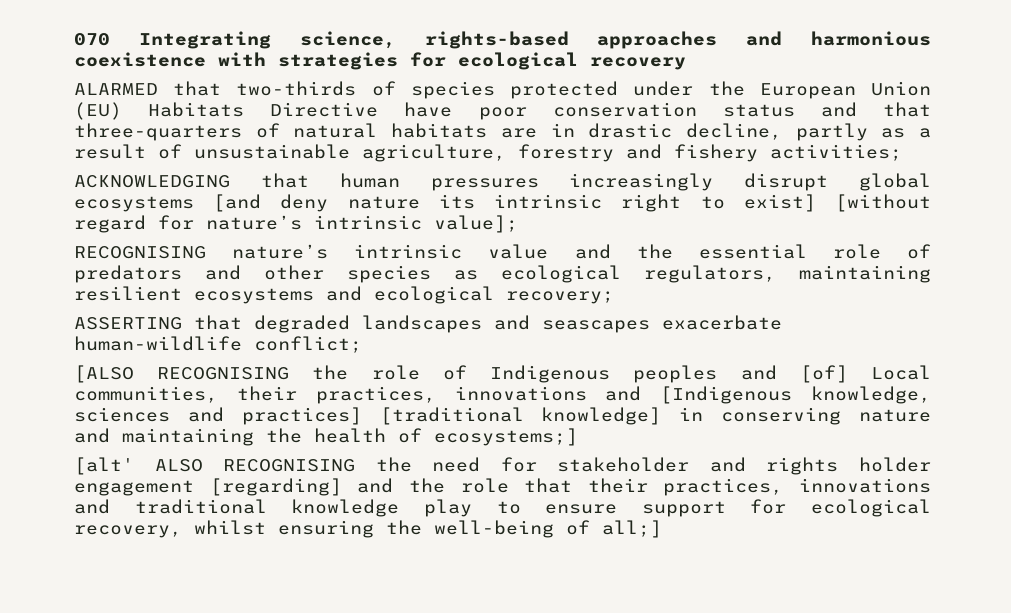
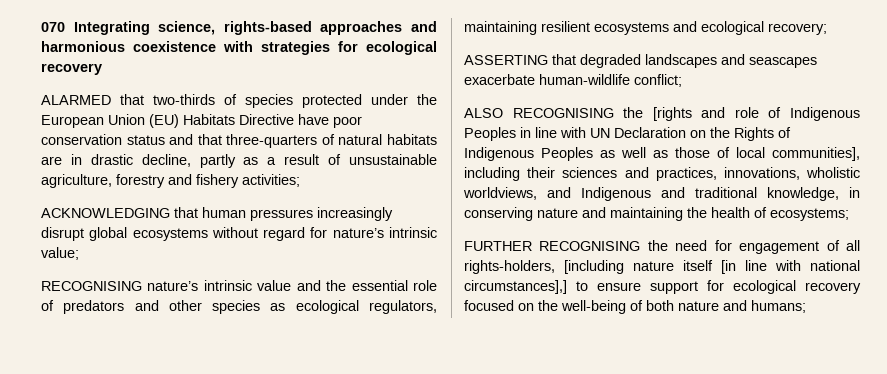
[213,194,931,212] [and deny nature its intrinsic right to exist] [without -> [211,227,258,238] without
[434,215,518,233] value]; -> [41,247,79,260] value;
[74,365,349,383] [ALSO RECOGNISING the -> [464,107,726,121] ALSO RECOGNISING the [rights and
[633,365,931,383] [74,386,932,404] [74,407,662,425] peoples and [of] Local communities, their practices, innovations and [Indigenous knowledge, sciences and practices] [traditional knowledge] -> [464,127,791,141] [464,147,860,161] [464,167,860,181] [463,187,839,201] Peoples in line with UN Declaration on the Rights of Indigenous Peoples as well as those of local communities], including their sciences and practices, innovations, wholistic worldviews, and Indigenous and traditional knowledge,
[434,428,578,446] [74,457,203,475] ecosystems;] // [alt' ALSO -> [770,208,849,221] [464,241,532,251] ecosystems; // FURTHER
[557,457,931,475] [74,478,931,496] [74,499,472,517] stakeholder and rights holder engagement [regarding] and the role that their practices, innovations and traditional knowledge play -> [739,240,860,254] [464,260,860,274] [464,280,567,294] engagement of all rights-holders, [including nature itself [in line with national circumstances],]
[74,520,662,538] recovery, whilst ensuring the well-being of all;] -> [805,282,861,294] [464,300,806,314] recovery focused on the well-being of both nature and humans;

